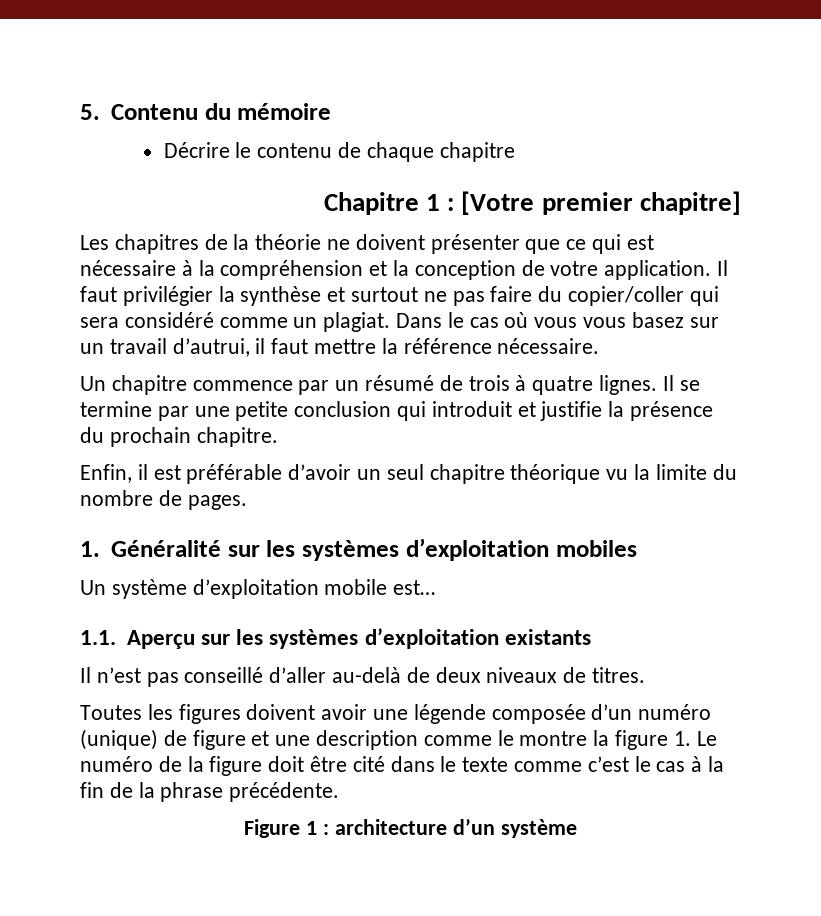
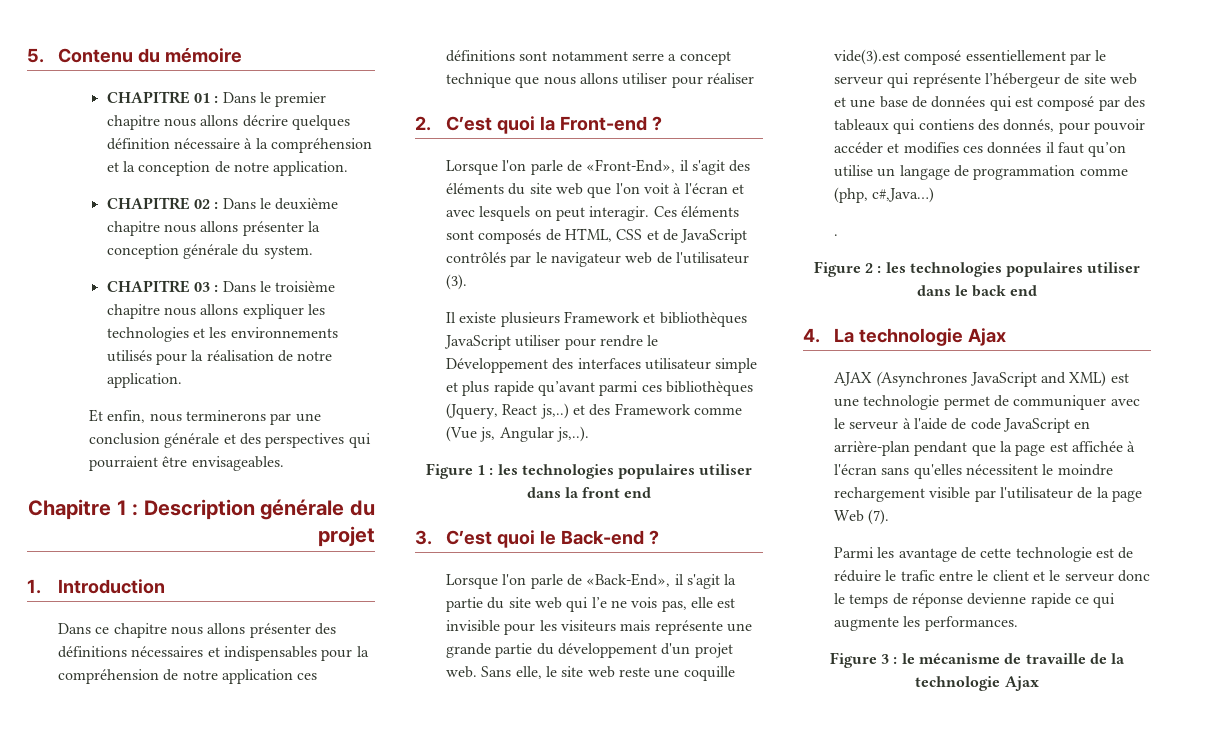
[163,142,515,162] [323,191,741,215] [80,234,654,254] Décrire le contenu de chaque chapitre // Chapitre 1 : [Votre premier chapitre] // Les chapitres de la théorie ne doivent présenter que ce qui est -> [106,91,327,107] [106,115,350,130] [106,138,170,150] CHAPITRE 01 : Dans le premier chapitre nous allons décrire quelques définition
[550,260,729,280] [80,286,719,306] [80,312,719,332] [80,338,600,357] [80,375,700,395] [80,401,714,421] [80,427,278,447] [80,464,737,484] [80,490,247,510] [80,538,637,561] [80,579,436,599] [80,628,591,649] [80,667,646,687] [80,704,712,724] [80,729,717,750] [80,756,725,776] [80,782,340,802] [244,819,577,838] votre application. Il faut privilégier la synthèse et surtout ne pas faire du copier/coller qui sera considéré comme un plagiat. Dans le cas où vous vous basez sur un travail d’autrui, il faut mettre la référence nécessaire. // Un chapitre commence par un résumé de trois à quatre lignes. Il se termine par une petite conclusion qui introduit et justifie la présence du prochain chapitre. // Enfin, il est préférable d’avoir un seul chapitre théorique vu la limite du nombre de pages. // 1. Généralité sur les systèmes d’exploitation mobiles // Un système d’exploitation mobile est… // 1.1. Aperçu sur les systèmes d’exploitation existants // Il n’est pas conseillé d’aller au-delà de deux niveaux de titres. // Toutes les figures doivent avoir une légende composée d’un numéro (unique) de figure et une description comme le montre la figure 1. Le numéro de la figure doit être cité dans le texte comme c’est le cas à la fin de la phrase précédente. // Figure 1 : architecture d’un système -> [233,161,349,176] [106,197,339,210] [106,221,320,236] [106,244,313,259] [106,280,336,293] [106,304,325,319] [106,327,338,342] [106,350,333,365] [106,373,182,388] [89,409,321,425] [89,433,371,448] [89,456,284,471] [28,499,375,520] [318,526,375,547] [27,579,166,594] [58,623,336,638] [58,646,369,661] [58,669,318,684] [446,50,731,65] [446,73,754,88] [415,116,662,134] [446,159,751,175] [446,183,744,198] [446,206,739,221] [446,228,748,244] [446,252,749,267] [446,274,468,290] [446,311,747,327] [444,335,659,350] [446,358,758,373] [446,381,753,396] [446,403,742,419] [446,426,589,442] [425,463,753,479] [526,487,652,498] [415,530,659,548] [446,573,737,589] [446,597,736,612] [446,620,752,635] [446,643,733,658] [446,666,735,681] [834,49,1107,65] [834,73,1137,88] [834,96,1145,111] [834,119,1145,134] [834,142,1127,157] [834,165,1128,180] [834,187,935,203] [834,234,839,236] [813,261,1141,277] [916,285,1038,297] [803,328,1007,346] [834,371,1129,387] [834,395,1140,410] [834,418,1091,433] [834,441,1136,456] [834,464,1113,479] [834,487,1142,502] [834,509,890,525] [834,547,1134,562] [834,570,1150,582] [834,593,1116,608] [834,616,1018,631] [829,652,1126,668] [915,676,1039,691] notre application. // CHAPITRE 02 : Dans le deuxième chapitre nous allons présenter la conception générale du system. // CHAPITRE 03 : Dans le troisième chapitre nous allons expliquer les technologies et les environnements utilisés pour la réalisation de notre application. // Et enfin, nous terminerons par une conclusion générale et des perspectives qui pourraient être envisageables. // Chapitre 1 : Description générale du projet // 1. Introduction // Dans ce chapitre nous allons présenter des définitions nécessaires et indispensables pour la compréhension de notre application ces définitions sont notamment serre a concept technique que nous allons utiliser pour réaliser // 2. C’est quoi la Front-end ? // Lorsque l'on parle de «Front-End», il s'agit des éléments du site web que l'on voit à l'écran et avec lesquels on peut interagir. Ces éléments sont composés de HTML, CSS et de JavaScript contrôlés par le navigateur web de l'utilisateur (3). // Il existe plusieurs Framework et bibliothèques JavaScript utiliser pour rendre le Développement des interfaces utilisateur simple et plus rapide qu’avant parmi ces bibliothèques (Jquery, React js,..) et des Framework comme (Vue js, Angular js,..). // Figure 1 : les technologies populaires utiliser dans la front end // 3. C’est quoi le Back-end ? // Lorsque l'on parle de «Back-End», il s'agit la partie du site web qui l’e ne vois pas, elle est invisible pour les visiteurs mais représente une grande partie du développement d'un projet web. Sans elle, le site web reste une coquille vide(3).est composé essentiellement par le serveur qui représente l’hébergeur de site web et une base de données qui est composé par des tableaux qui contiens des donnés, pour pouvoir accéder et modifies ces données il faut qu’on utilise un langage de programmation comme (php, c#,Java…) // . // Figure 2 : les technologies populaires utiliser dans le back end // 4. La technologie Ajax // AJAX (Asynchrones JavaScript and XML) est une technologie permet de communiquer avec le serveur à l'aide de code JavaScript en arrière-plan pendant que la page est affichée à l'écran sans qu'elles nécessitent le moindre rechargement visible par l'utilisateur de la page Web (7). // Parmi les avantage de cette technologie est de réduire le trafic entre le client et le serveur donc le temps de réponse devienne rapide ce qui augmente les performances. // Figure 3 : le mécanisme de travaille de la technologie Ajax

